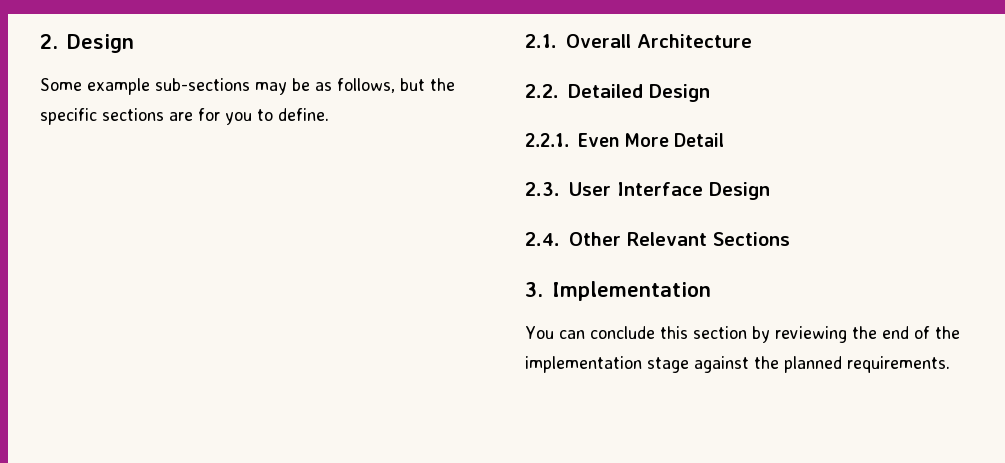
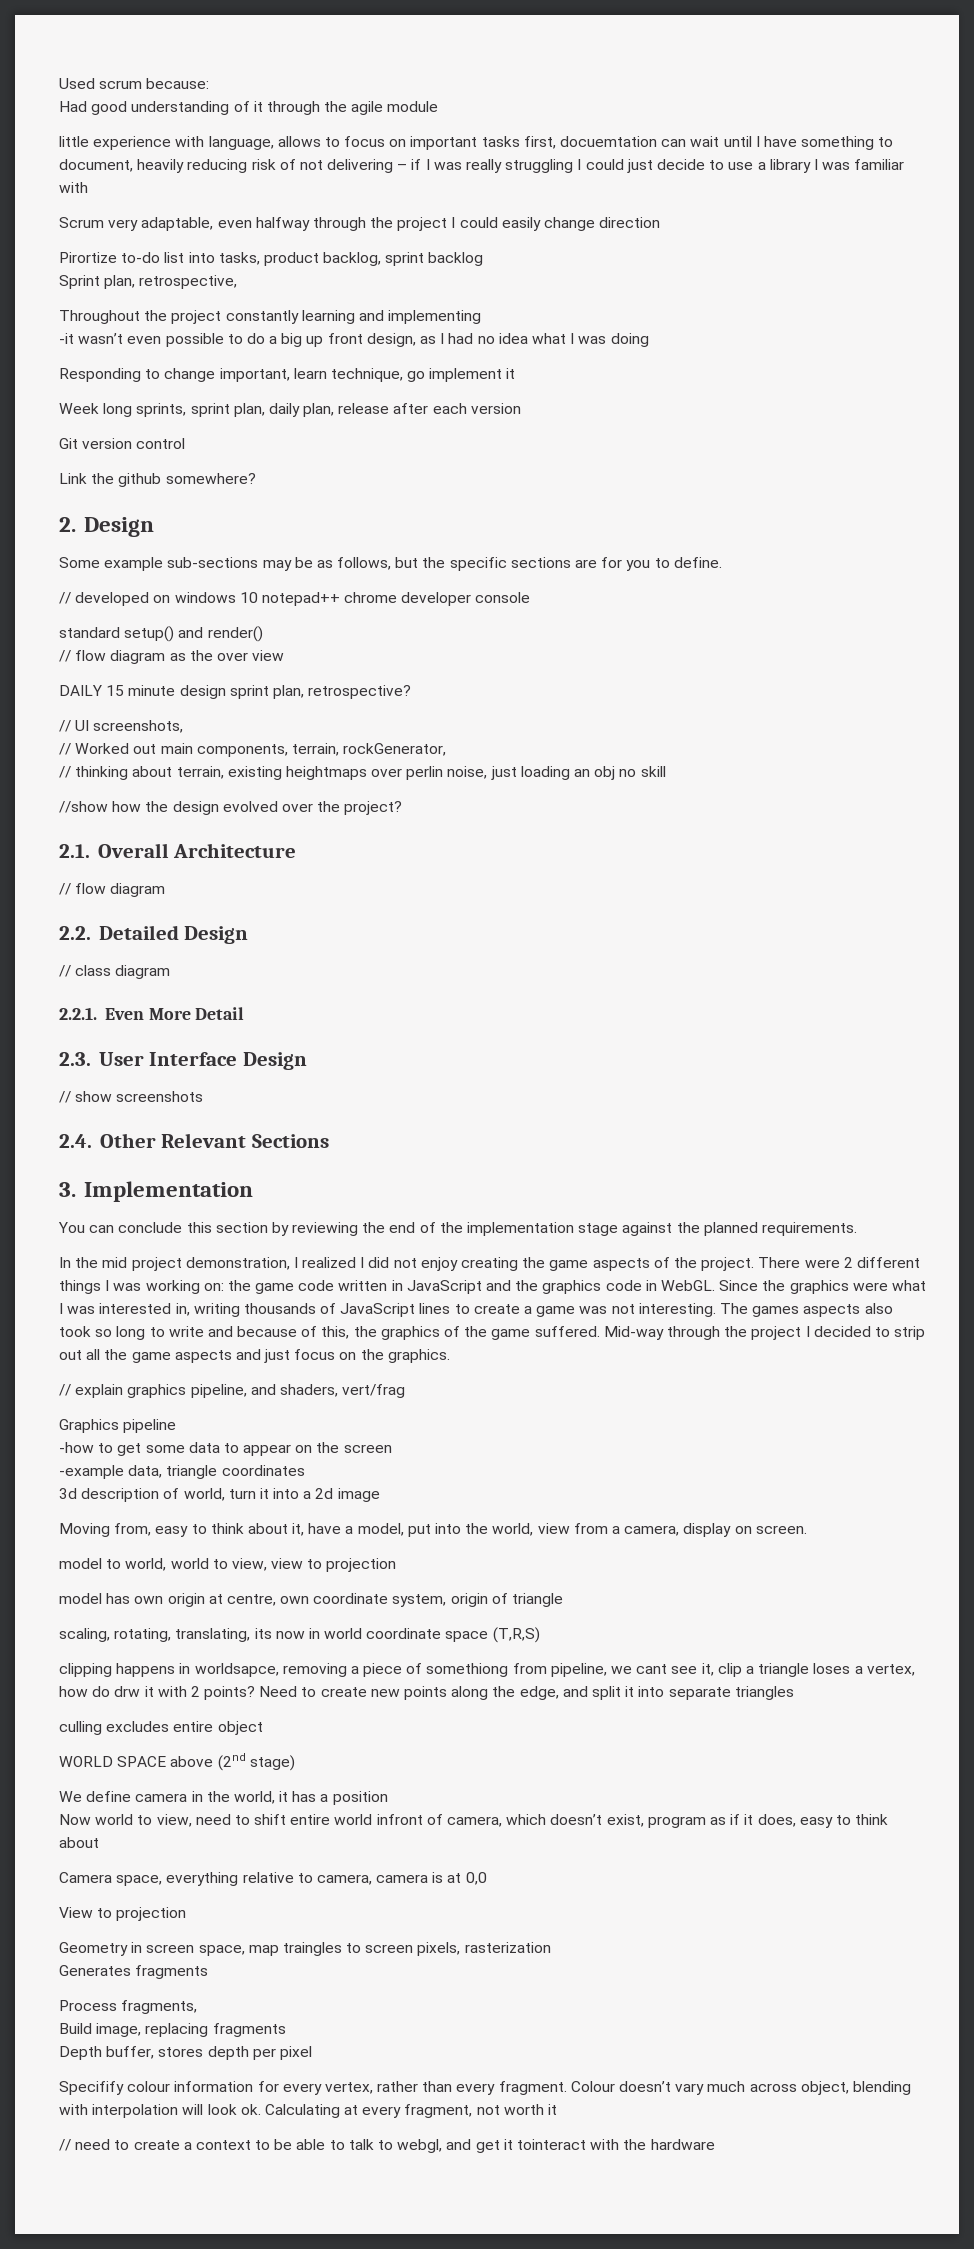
(40, 41) none -> [59,78,210,89] [59,101,439,115] [59,136,894,150] [59,159,905,173] [59,182,88,193] [59,217,661,231] [59,252,484,266] [59,275,238,289] [59,310,482,324] [59,333,649,347] [59,368,516,382] [59,403,521,417] [59,438,186,449] [59,473,256,487] Used scrum because: // Had good understanding of it through the agile module // little experience with language, allows to focus on important tasks first, docuemtation can wait until I have something to document, heavily reducing risk of not delivering – if I was really struggling I could just decide to use a library I was familiar with // Scrum very adaptable, even halfway through the project I could easily change direction // Pirortize to-do list into tasks, product backlog, sprint backlog // Sprint plan, retrospective, // Throughout the project constantly learning and implementing // -it wasn’t even possible to do a big up front design, as I had no idea what I was doing // Responding to change important, learn technique, go implement it // Week long sprints, sprint plan, daily plan, release after each version // Git version control // Link the github somewhere? //
(329, 114) none -> [59,592,531,606] [59,626,263,642] [59,650,285,664] [59,685,412,699] [59,720,184,733] [59,743,447,757] [59,766,666,780] [59,801,403,815] // // developed on windows 10 notepad++ chrome developer console // standard setup() and render() // // flow diagram as the over view // DAILY 15 minute design sprint plan, retrospective? // // UI screenshots, // // Worked out main components, terrain, rockGenerator, // // thinking about terrain, existing heightmaps over perlin noise, just loading an obj no skill // //show how the design evolved over the project?
(752, 41) none -> [59,883,166,897] // // flow diagram
(710, 93) none -> [59,965,171,979] // // class diagram
(770, 191) none -> [59,1091,204,1103] // // show screenshots
(950, 364) none -> [59,1257,920,1271] [59,1280,926,1294] [59,1303,893,1317] [59,1326,926,1340] [59,1349,450,1363] [59,1384,406,1398] [59,1419,177,1433] [59,1442,392,1456] [59,1465,305,1479] [59,1488,380,1502] [59,1523,807,1537] [59,1558,397,1572] [59,1593,564,1607] [59,1627,540,1643] [59,1663,915,1677] [59,1686,794,1700] [59,1721,263,1735] [59,1753,295,1771] [59,1791,388,1805] [59,1814,889,1828] [59,1837,99,1848] [59,1872,487,1886] [59,1907,187,1921] [59,1942,551,1956] [59,1965,209,1979] [59,2000,198,2014] [59,2023,286,2037] [59,2046,312,2060] [59,2081,911,2095] [59,2104,558,2118] [59,2139,715,2153] // In the mid project demonstration, I realized I did not enjoy creating the game aspects of the project. There were 2 different things I was working on: the game code written in JavaScript and the graphics code in WebGL. Since the graphics were what I was interested in, writing thousands of JavaScript lines to create a game was not interesting. The games aspects also took so long to write and because of this, the graphics of the game suffered. Mid-way through the project I decided to strip out all the game aspects and just focus on the graphics. // // explain graphics pipeline, and shaders, vert/frag // Graphics pipeline // -how to get some data to appear on the screen // -example data, triangle coordinates // 3d description of world, turn it into a 2d image // Moving from, easy to think about it, have a model, put into the world, view from a camera, display on screen. // model to world, world to view, view to projection // model has own origin at centre, own coordinate system, origin of triangle // scaling, rotating, translating, its now in world coordinate space (T,R,S) // clipping happens in worldsapce, removing a piece of somethiong from pipeline, we cant see it, clip a triangle loses a vertex, how do drw it with 2 points? Need to create new points along the edge, and split it into separate triangles // culling excludes entire object // WORLD SPACE above (2nd stage) // We define camera in the world, it has a position // Now world to view, need to shift entire world infront of camera, which doesn’t exist, program as if it does, easy to think about // Camera space, everything relative to camera, camera is at 0,0 // View to projection // Geometry in screen space, map traingles to screen pixels, rasterization // Generates fragments // Process fragments, // Build image, replacing fragments // Depth buffer, stores depth per pixel // Specifify colour information for every vertex, rather than every fragment. Colour doesn’t vary much across object, blending with interpolation will look ok. Calculating at every fragment, not worth it // // need to create a context to be able to talk to webgl, and get it tointeract with the hardware

